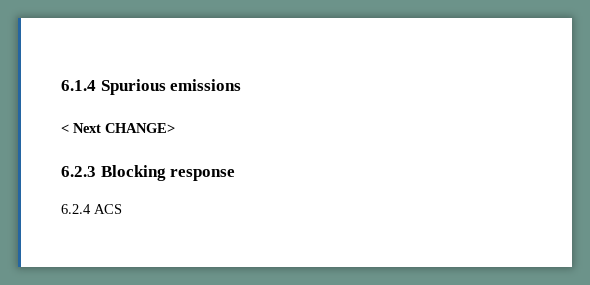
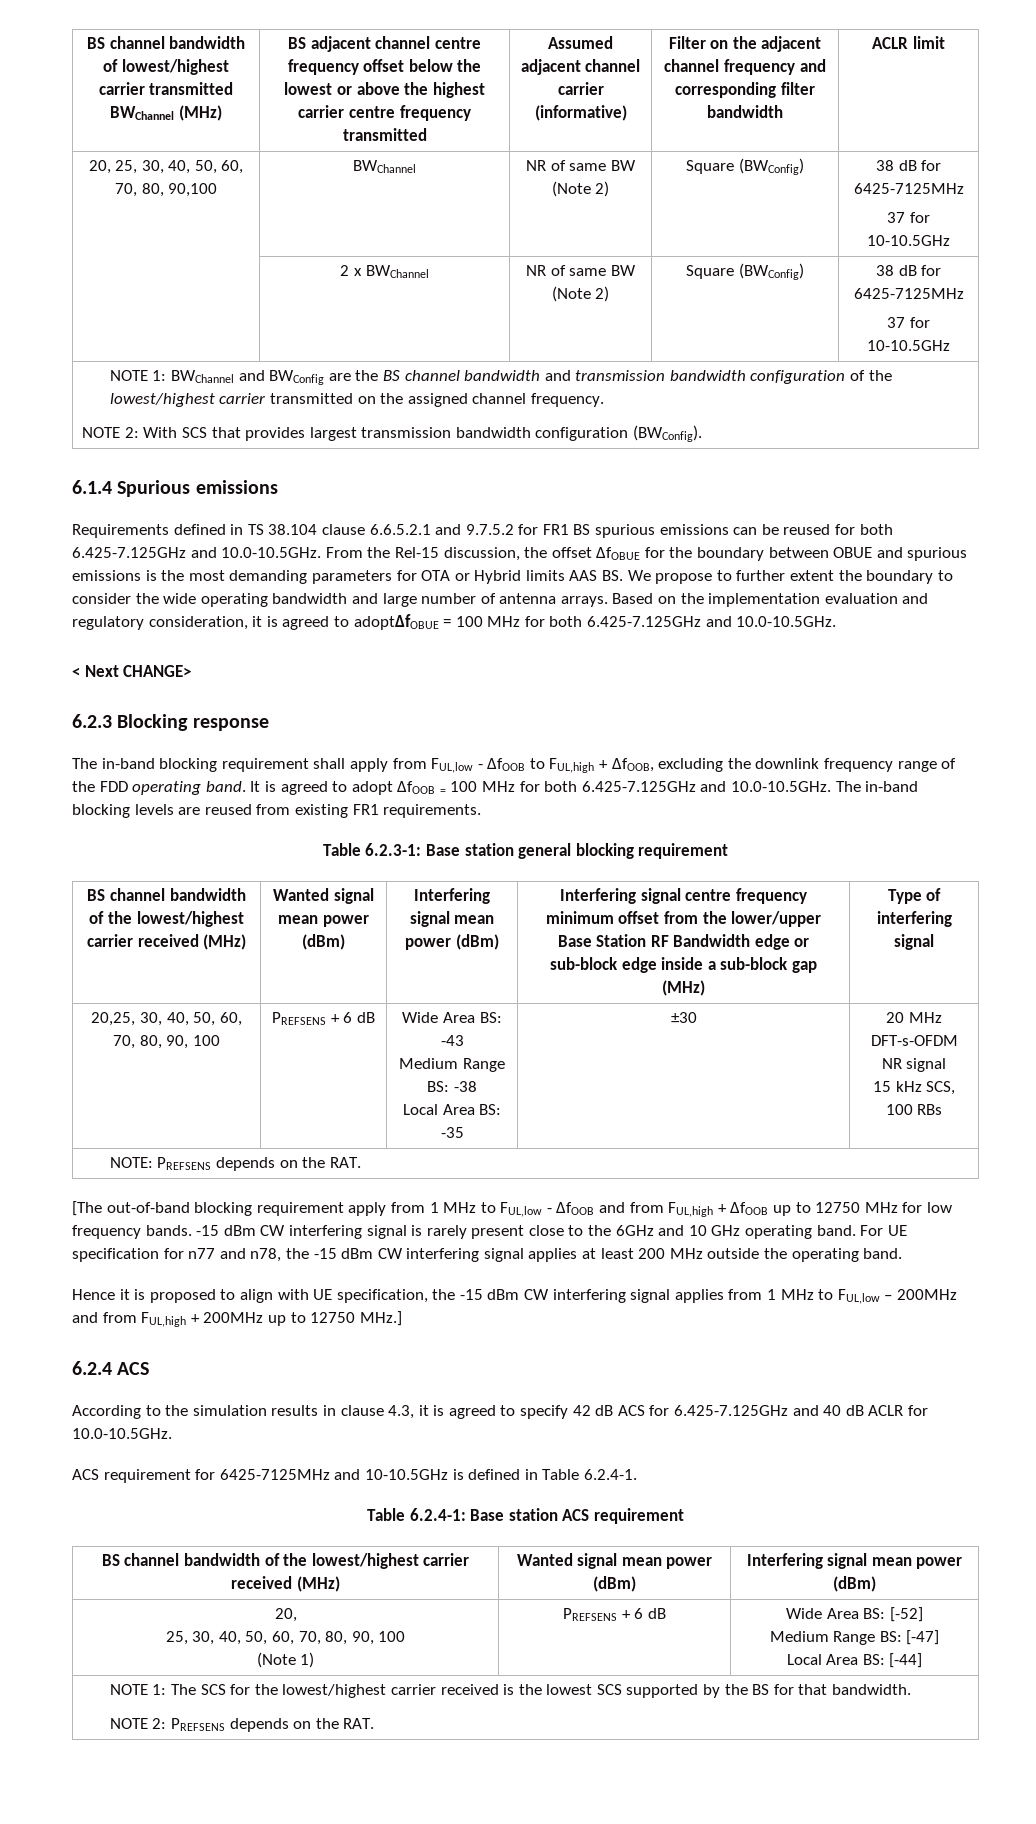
[61,79,242,95] 6.1.4 Spurious emissions -> [86,36,246,49] [103,59,229,75] [98,82,234,95] [110,105,222,121] [288,36,481,52] [287,59,482,75] [284,82,485,98] [298,105,471,121] [342,128,427,141] [548,36,613,49] [520,59,641,75] [557,82,604,95] [534,105,627,121] [668,36,822,52] [664,59,826,75] [675,82,815,98] [707,105,783,118] [872,36,945,49] [88,160,244,174] [114,183,218,197] [352,160,416,173] [526,160,636,171] [551,181,610,197] [686,158,804,175] [875,160,942,171] [853,183,964,194] [887,212,930,223] [867,235,950,246] [340,265,429,278] [526,265,636,276] [551,286,610,302] [686,263,804,280] [875,265,942,276] [853,288,964,299] [887,317,930,328] [867,340,950,351] [109,370,892,385] [109,393,604,407] [82,425,703,442] [72,480,278,497] [72,524,893,538] [72,547,968,561] [72,570,953,584] [72,593,929,607] [72,614,837,630] BS channel bandwidth of lowest/highest carrier transmitted BWChannel (MHz) | BS adjacent channel centre frequency offset below the lowest or above the highest carrier centre frequency transmitted | Assumed adjacent channel carrier (informative) | Filter on the adjacent channel frequency and corresponding filter bandwidth | ACLR limit // 20, 25, 30, 40, 50, 60, 70, 80, 90,100 | BWChannel | NR of same BW (Note 2) | Square (BWConfig) | 38 dB for 6425-7125MHz // 37 for 10-10.5GHz // | 2 x BWChannel | NR of same BW (Note 2) | Square (BWConfig) | 38 dB for 6425-7125MHz // 37 for 10-10.5GHz // NOTE 1: BWChannel and BWConfig are the BS channel bandwidth and transmission bandwidth configuration of the lowest/highest carrier transmitted on the assigned channel frequency. // NOTE 2: With SCS that provides largest transmission bandwidth configuration (BWConfig). // 6.1.4 Spurious emissions // Requirements defined in TS 38.104 clause 6.6.5.2.1 and 9.7.5.2 for FR1 BS spurious emissions can be reused for both 6.425-7.125GHz and 10.0-10.5GHz. From the Rel-15 discussion, the offset ΔfOBUE for the boundary between OBUE and spurious emissions is the most demanding parameters for OTA or Hybrid limits AAS BS. We propose to further extent the boundary to consider the wide operating bandwidth and large number of antenna arrays. Based on the implementation evaluation and regulatory consideration, it is agreed to adoptΔfOBUE = 100 MHz for both 6.425-7.125GHz and 10.0-10.5GHz.
[61,204,122,214] 6.2.4 ACS -> [72,758,957,773] [72,781,919,795] [72,804,482,818] [322,843,729,859] [87,888,246,901] [89,911,244,927] [86,934,247,950] [273,888,374,904] [278,915,369,927] [302,934,345,950] [414,888,490,904] [409,911,495,927] [405,934,499,950] [560,888,807,904] [545,911,822,927] [557,934,810,950] [550,957,817,973] [662,980,705,996] [887,888,942,904] [876,911,952,927] [894,934,934,950] [91,1012,242,1026] [113,1035,220,1049] [272,1012,375,1025] [402,1012,502,1023] [440,1035,464,1046] [399,1058,505,1072] [427,1081,477,1092] [402,1104,502,1115] [440,1127,464,1138] [670,1012,697,1023] [886,1012,942,1023] [870,1035,958,1046] [881,1058,947,1072] [872,1081,956,1095] [885,1104,943,1115] [109,1157,361,1171] [72,1201,952,1217] [72,1225,907,1239] [72,1248,903,1262] [72,1289,957,1304] [72,1311,402,1327] [72,1361,150,1375] [72,1405,928,1419] [72,1428,172,1439] [72,1469,637,1483] [367,1508,684,1524] [101,1553,470,1569] [231,1576,340,1592] [516,1553,713,1569] [593,1576,636,1592] [746,1553,963,1569] [833,1576,876,1592] [274,1608,297,1622] [165,1631,406,1645] [256,1652,315,1668] [563,1608,666,1621] [786,1607,923,1622] [769,1630,940,1645] [786,1653,923,1668] [109,1684,911,1698] [109,1718,375,1732] The in-band blocking requirement shall apply from FUL,low - ΔfOOB to FUL,high + ΔfOOB, excluding the downlink frequency range of the FDD operating band. It is agreed to adopt ΔfOOB = 100 MHz for both 6.425-7.125GHz and 10.0-10.5GHz. The in-band blocking levels are reused from existing FR1 requirements. // Table 6.2.3-1: Base station general blocking requirement // BS channel bandwidth of the lowest/highest carrier received (MHz) | Wanted signal mean power (dBm) | Interfering signal mean power (dBm) | Interfering signal centre frequency minimum offset from the lower/upper Base Station RF Bandwidth edge or sub-block edge inside a sub-block gap (MHz) | Type of interfering signal // 20,25, 30, 40, 50, 60, 70, 80, 90, 100 | PREFSENS + 6 dB | Wide Area BS: -43 // Medium Range BS: -38 // Local Area BS: -35 | ±30 | 20 MHz DFT-s-OFDM NR signal // 15 kHz SCS, 100 RBs // NOTE: PREFSENS depends on the RAT. // [The out-of-band blocking requirement apply from 1 MHz to FUL,low - ΔfOOB and from FUL,high + ΔfOOB up to 12750 MHz for low frequency bands. -15 dBm CW interfering signal is rarely present close to the 6GHz and 10 GHz operating band. For UE specification for n77 and n78, the -15 dBm CW interfering signal applies at least 200 MHz outside the operating band. // Hence it is proposed to align with UE specification, the -15 dBm CW interfering signal applies from 1 MHz to FUL,low – 200MHz and from FUL,high + 200MHz up to 12750 MHz.] // 6.2.4 ACS // According to the simulation results in clause 4.3, it is agreed to specify 42 dB ACS for 6.425-7.125GHz and 40 dB ACLR for 10.0-10.5GHz. // ACS requirement for 6425-7125MHz and 10-10.5GHz is defined in Table 6.2.4-1. // Table 6.2.4-1: Base station ACS requirement // BS channel bandwidth of the lowest/highest carrier received (MHz) | Wanted signal mean power (dBm) | Interfering signal mean power (dBm) // 20, // 25, 30, 40, 50, 60, 70, 80, 90, 100 // (Note 1) | PREFSENS + 6 dB | Wide Area BS: [-52] // Medium Range BS: [-47] // Local Area BS: [-44] // NOTE 1: The SCS for the lowest/highest carrier received is the lowest SCS supported by the BS for that bandwidth. // NOTE 2: PREFSENS depends on the RAT.

